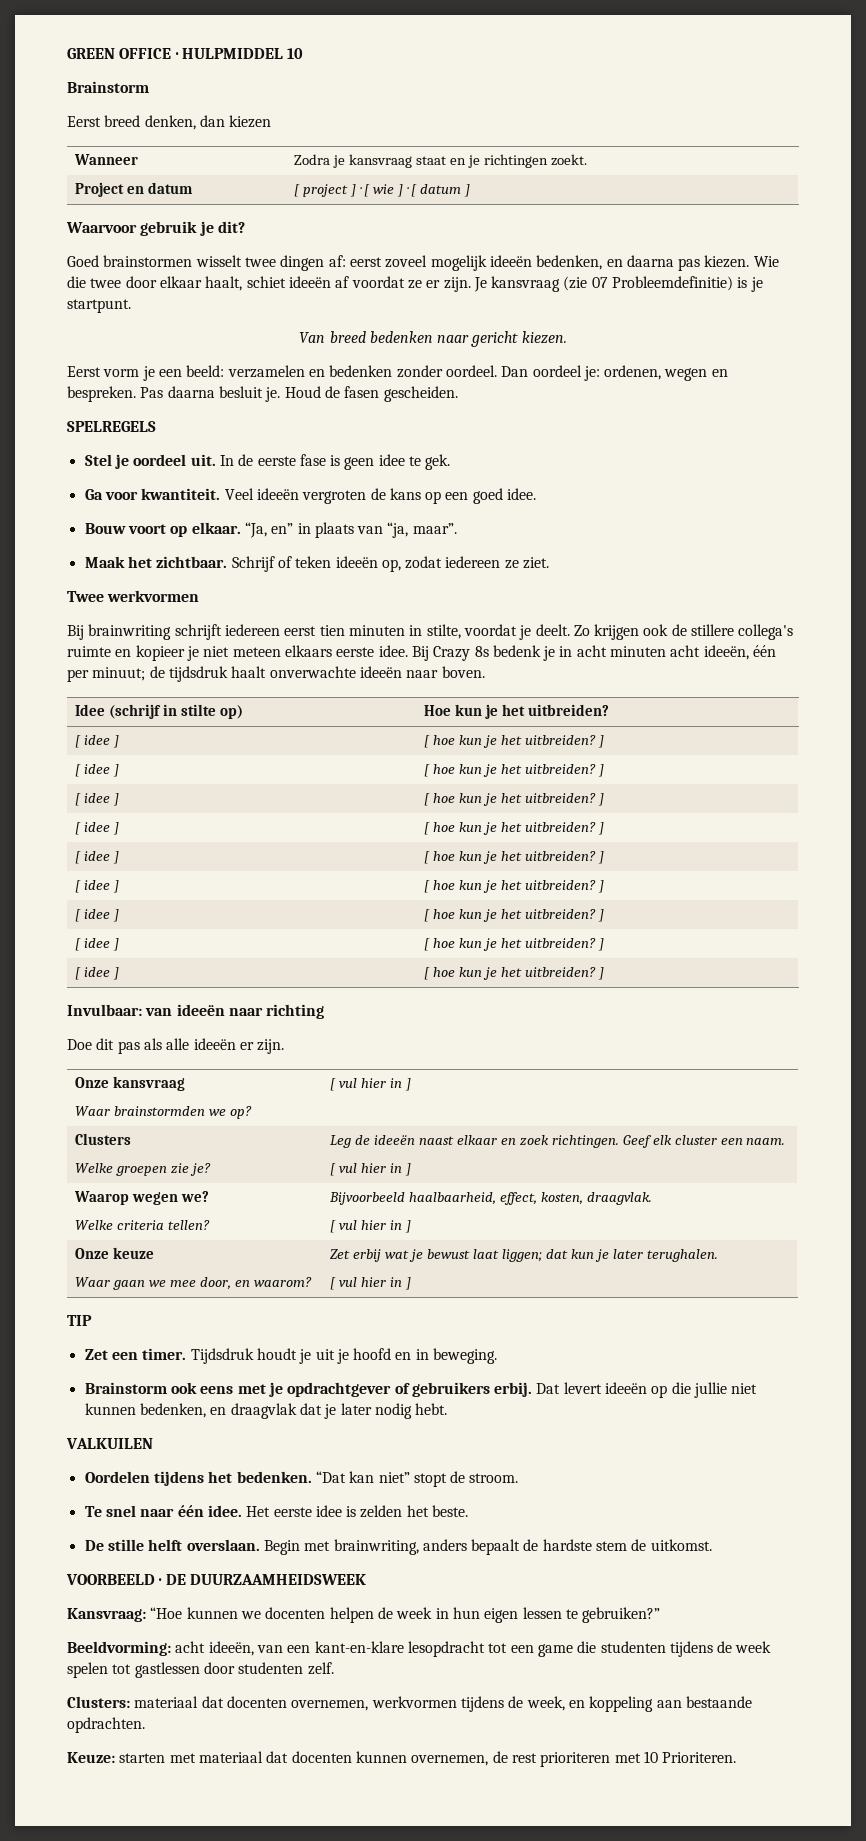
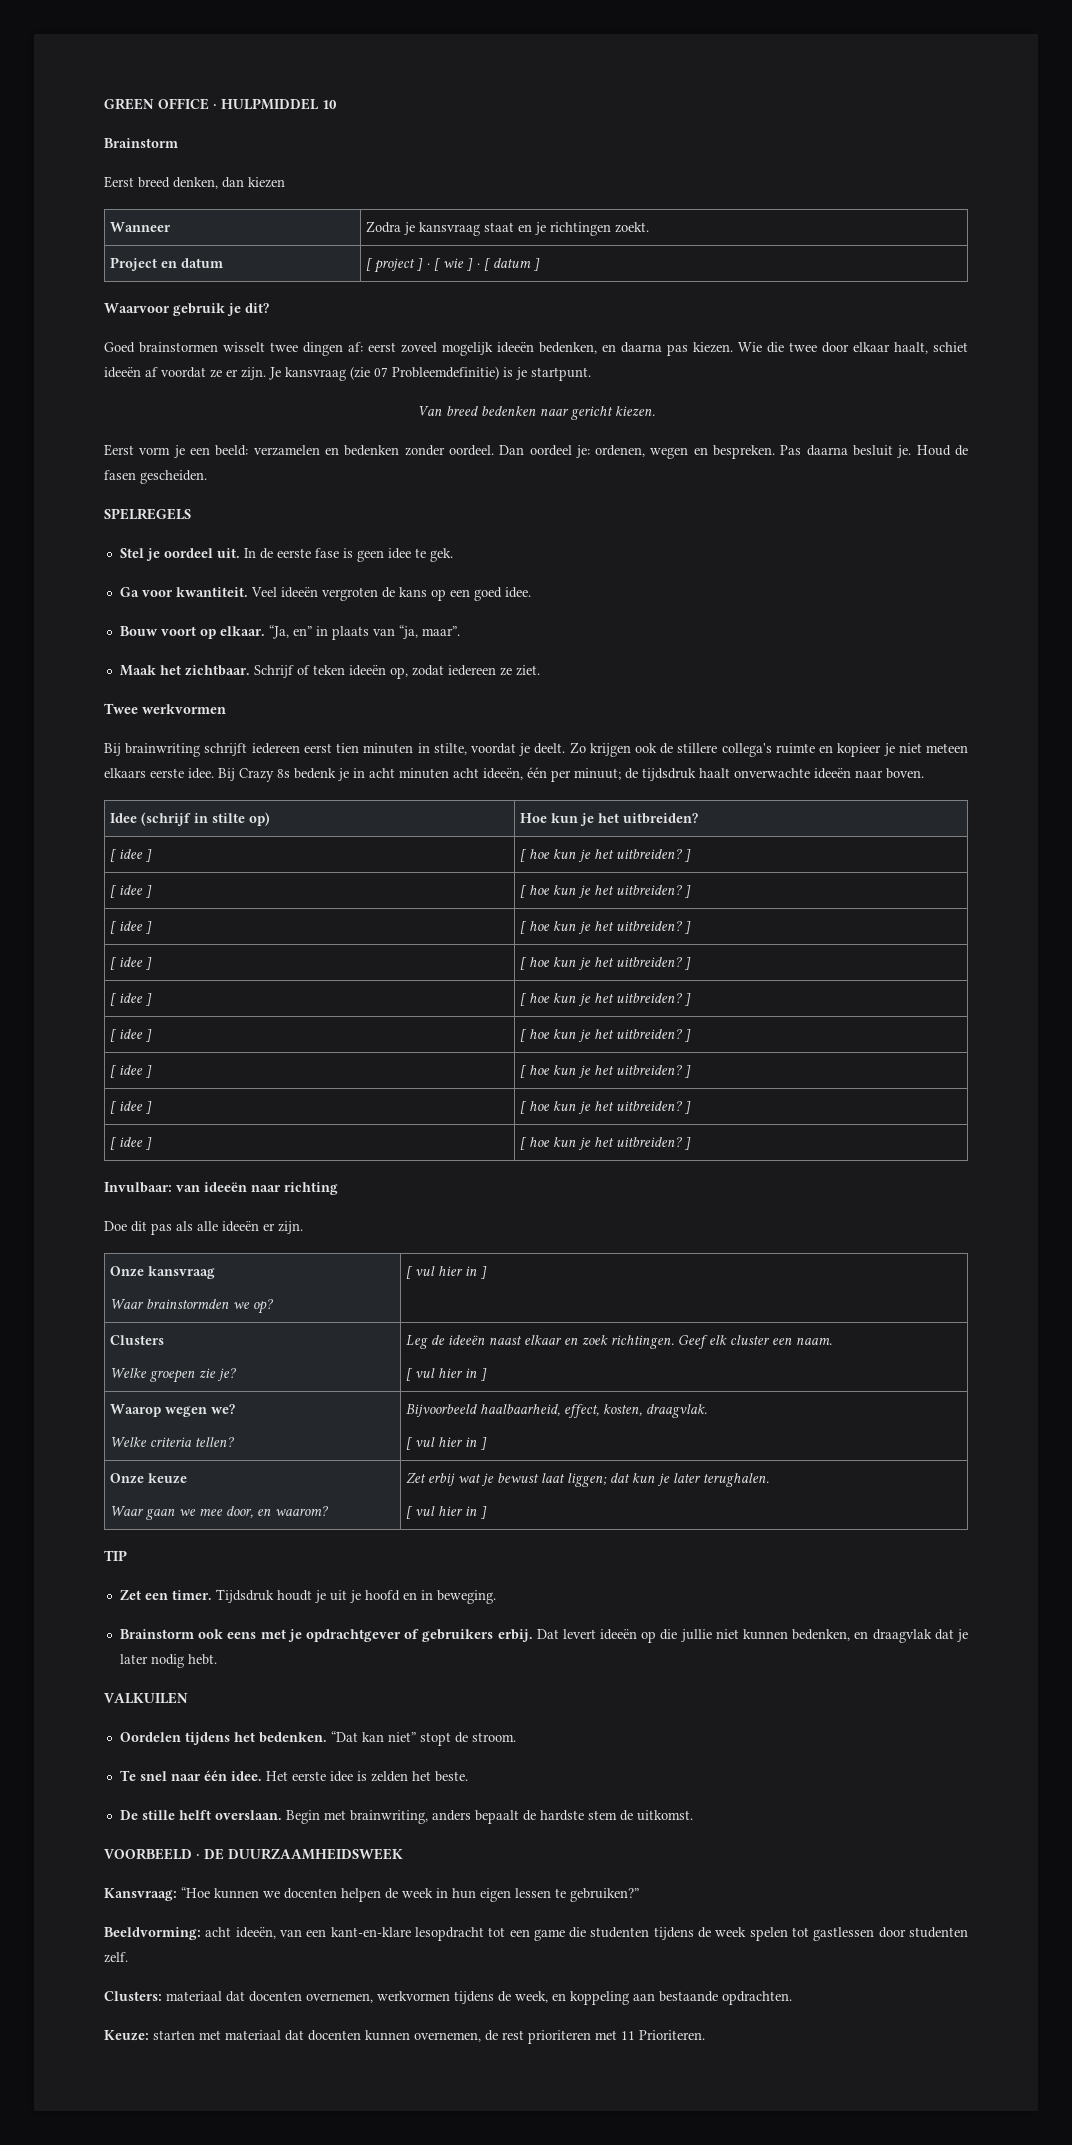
[643,1751,658,1763] 10 -> [621,2031,635,2040] 11

